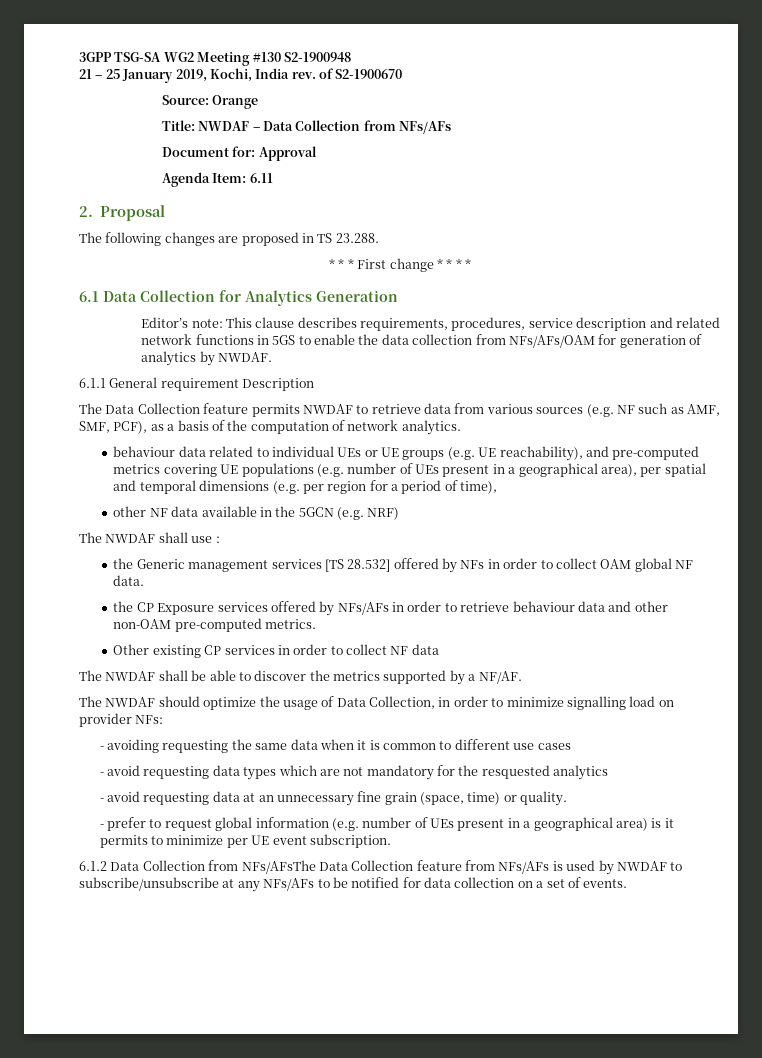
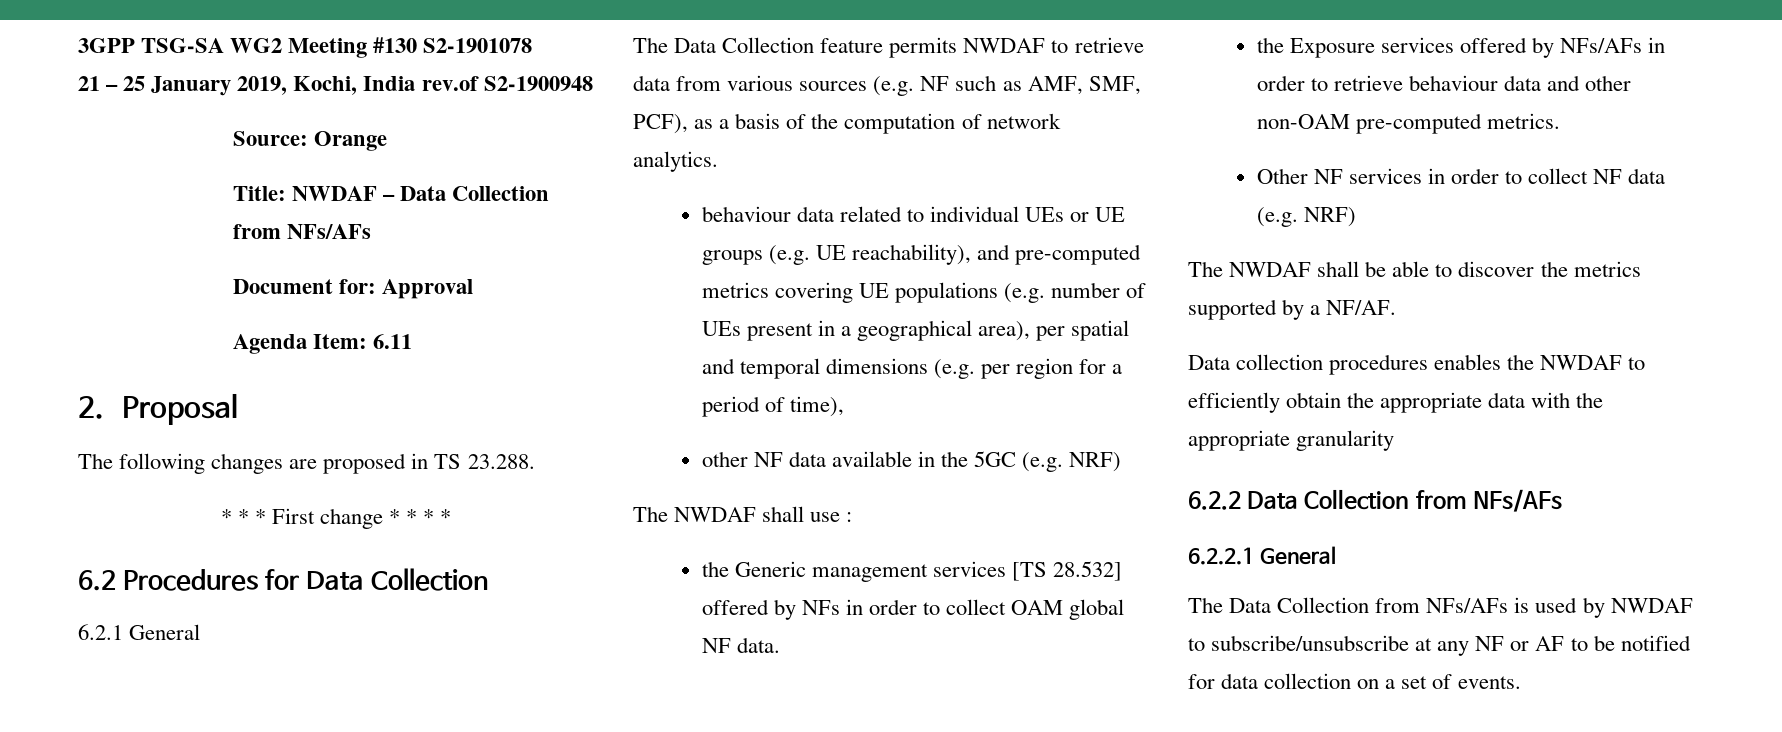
[283,52,351,62] S2-1900948 -> [423,38,533,53] S2-1901078
[291,68,403,79] rev. of S2-1900670 -> [421,76,593,91] rev.of S2-1900948
[79,290,398,306] [141,317,720,331] [141,334,703,348] [141,351,272,366] [79,377,315,391] 6.1 Data Collection for Analytics Generation // Editor’s note: This clause describes requirements, procedures, service description and related network functions in 5GS to enable the data collection from NFs/AFs/OAM for generation of analytics by NWDAF. // 6.1.1 General requirement Description -> [78,568,489,591] [78,624,201,640] 6.2 Procedures for Data Collection // 6.2.1 General
[298,507,334,517] 5GCN -> [974,451,1017,467] 5GC
[136,602,154,612] CP -> (1284, 45) none
[152,645,222,658] existing CP -> [1313,169,1343,184] NF
(439, 649) none -> [1256,207,1356,227] (e.g. NRF)
[79,696,674,710] [79,713,164,727] [99,739,571,753] [99,765,609,780] [99,791,568,806] [99,817,674,831] [99,834,391,848] [79,860,462,874] The NWDAF should optimize the usage of Data Collection, in order to minimize signalling load on provider NFs: // - avoiding requesting the same data when it is common to different use cases // - avoid requesting data types which are not mandatory for the resquested analytics // - avoid requesting data at an unnecessary fine grain (space, time) or quality. // - prefer to request global information (e.g. number of UEs present in a geographical area) is it permits to minimize per UE event subscription. // 6.1.2 Data Collection from NFs/AFsThe Data Collection feature -> [1188,354,1646,375] [1188,392,1604,413] [1188,430,1395,451] [1188,489,1562,512] [1188,546,1336,565] [1188,597,1370,613] Data collection procedures enables the NWDAF to efficiently obtain the appropriate data with the appropriate granularity // 6.2.2 Data Collection from NFs/AFs // 6.2.2.1 General // The Data Collection
[263,878,315,891] NFs/AFs -> [1475,636,1565,651] NF or AF

